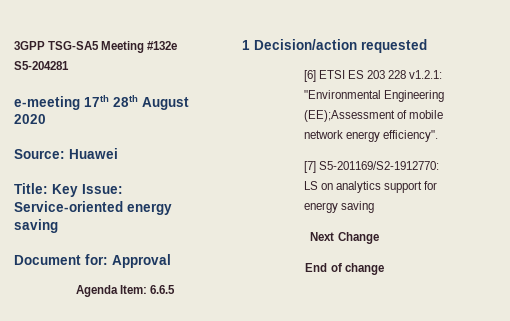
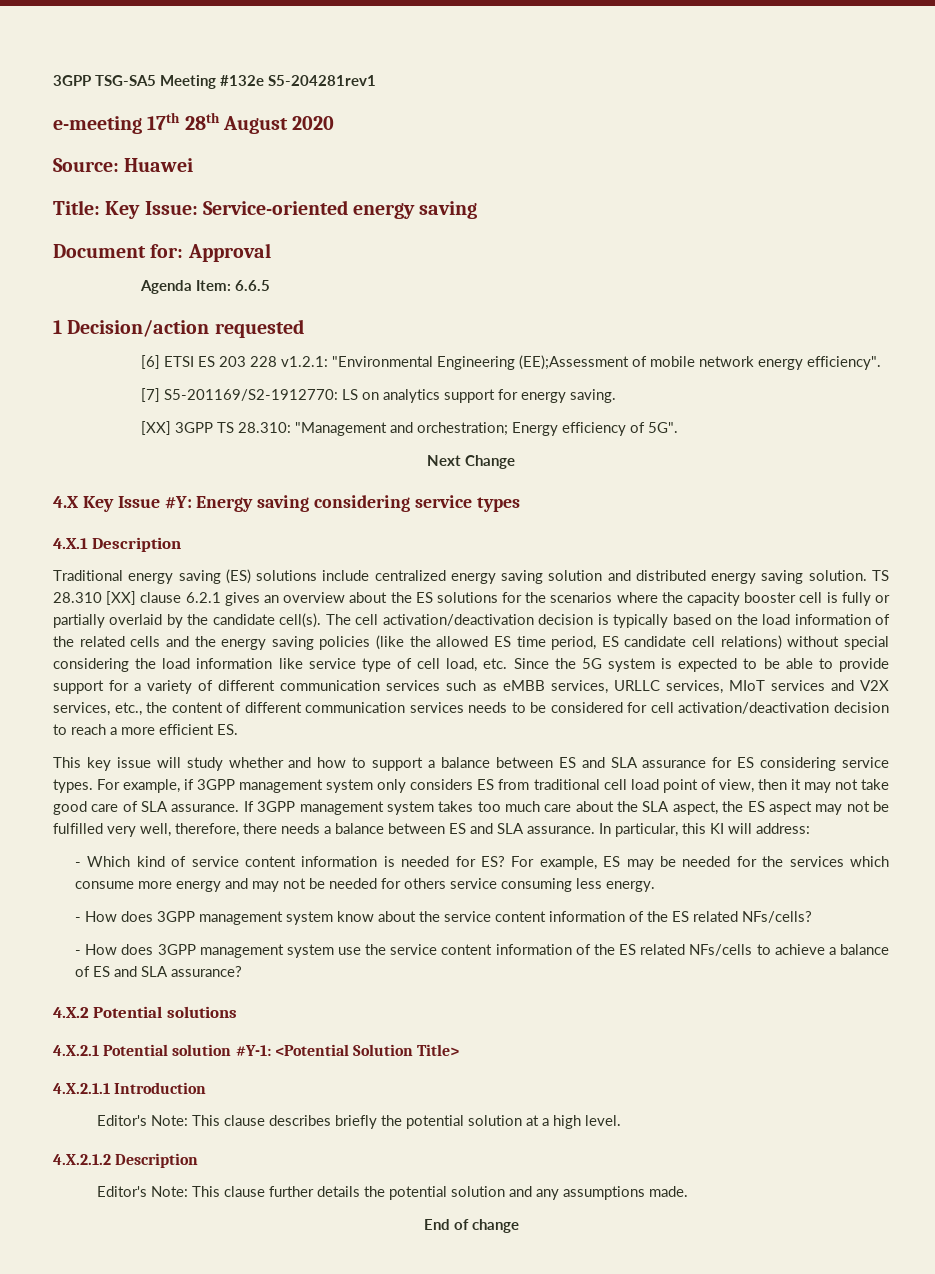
[14,61,69,70] S5-204281 -> [268,75,376,86] S5-204281rev1
[340,201,374,213] [310,232,379,244] saving // Next Change -> [570,389,617,403] [141,421,679,436] [427,455,515,469] [53,495,520,512] [53,537,182,552] [53,569,889,584] [53,591,890,606] [53,613,891,628] [53,635,890,650] [53,658,889,672] [53,680,889,694] [53,702,889,716] [53,724,238,735] [53,757,889,771] [53,779,889,793] [53,801,890,815] [53,823,810,837] [75,856,889,870] [75,878,656,892] [75,911,813,925] [75,944,890,958] [75,966,243,977] [53,1006,237,1018] [53,1044,460,1056] [53,1082,207,1094] [97,1115,622,1129] [53,1153,199,1168] [97,1186,689,1200] saving. // [XX] 3GPP TS 28.310: "Management and orchestration; Energy efficiency of 5G". // Next Change // 4.X Key Issue #Y: Energy saving considering service types // 4.X.1 Description // Traditional energy saving (ES) solutions include centralized energy saving solution and distributed energy saving solution. TS 28.310 [XX] clause 6.2.1 gives an overview about the ES solutions for the scenarios where the capacity booster cell is fully or partially overlaid by the candidate cell(s). The cell activation/deactivation decision is typically based on the load information of the related cells and the energy saving policies (like the allowed ES time period, ES candidate cell relations) without special considering the load information like service type of cell load, etc. Since the 5G system is expected to be able to provide support for a variety of different communication services such as eMBB services, URLLC services, MIoT services and V2X services, etc., the content of different communication services needs to be considered for cell activation/deactivation decision to reach a more efficient ES. // This key issue will study whether and how to support a balance between ES and SLA assurance for ES considering service types. For example, if 3GPP management system only considers ES from traditional cell load point of view, then it may not take good care of SLA assurance. If 3GPP management system takes too much care about the SLA aspect, the ES aspect may not be fulfilled very well, therefore, there needs a balance between ES and SLA assurance. In particular, this KI will address: // - Which kind of service content information is needed for ES? For example, ES may be needed for the services which consume more energy and may not be needed for others service consuming less energy. // - How does 3GPP management system know about the service content information of the ES related NFs/cells? // - How does 3GPP management system use the service content information of the ES related NFs/cells to achieve a balance of ES and SLA assurance? // 4.X.2 Potential solutions // 4.X.2.1 Potential solution #Y-1: <Potential Solution Title> // 4.X.2.1.1 Introduction // Editor's Note: This clause describes briefly the potential solution at a high level. // 4.X.2.1.2 Description // Editor's Note: This clause further details the potential solution and any assumptions made.

